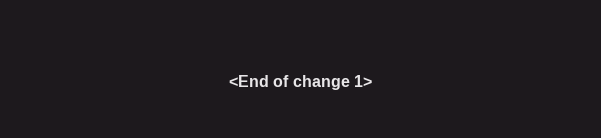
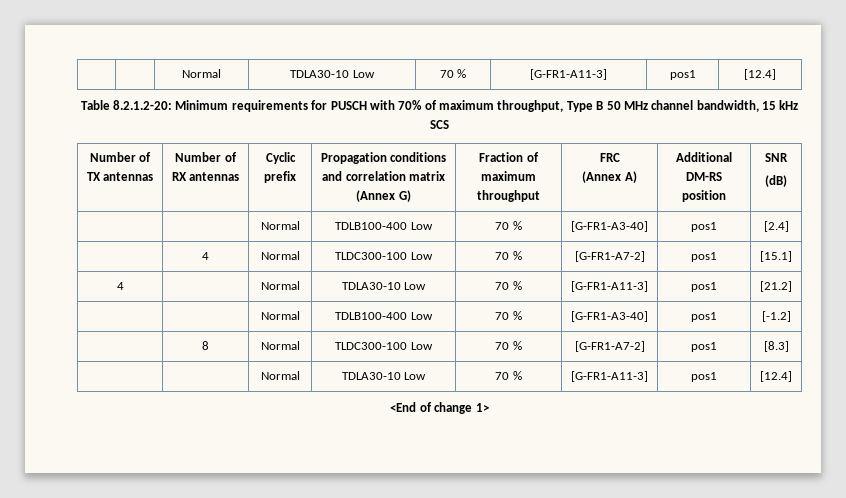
(229, 81) none -> [182,69,221,78] [290,70,375,78] [439,69,467,78] [530,69,607,80] [669,70,696,80] [744,69,776,80] [80,100,799,112] [430,120,449,129] [89,152,152,162] [86,172,154,181] [175,152,237,162] [171,172,240,181] [265,152,296,164] [264,171,296,183] [320,152,447,164] [322,171,445,181] [356,190,411,202] [479,152,539,162] [481,171,536,181] [477,190,540,202] [599,153,620,162] [582,171,637,183] [676,152,732,162] [686,172,722,181] [682,190,726,202] [765,153,788,162] [765,175,787,187] [260,221,300,230] [335,222,433,230] [495,221,522,230] [571,221,648,232] [691,222,717,232] [763,221,789,232] [202,252,209,260] [260,251,300,260] [335,252,433,260] [495,251,522,260] [574,251,645,262] [691,252,717,262] [760,251,792,262] [116,282,124,290] [260,281,300,290] [341,282,427,290] [495,281,522,290] [571,281,648,292] [691,282,717,292] [760,281,792,292] [260,311,300,320] [335,312,433,320] [495,311,522,320] [571,311,648,322] [691,312,717,322] [761,311,791,322] [202,341,209,350] [260,341,300,350] [335,342,433,350] [495,341,522,350] [574,341,645,352] [691,342,717,352] [763,341,789,352] [260,371,300,380] [341,372,427,380] [495,371,522,380] [571,371,648,382] [691,372,717,382] [760,371,792,382] | | Normal | TDLA30-10 Low | 70 % | [G-FR1-A11-3] | pos1 | [12.4] // Table 8.2.1.2-20: Minimum requirements for PUSCH with 70% of maximum throughput, Type B 50 MHz channel bandwidth, 15 kHz SCS // Number of TX antennas | Number of RX antennas | Cyclic prefix | Propagation conditions and correlation matrix (Annex G) | Fraction of maximum throughput | FRC // (Annex A) | Additional DM-RS position | SNR // (dB) // | | Normal | TDLB100-400 Low | 70 % | [G-FR1-A3-40] | pos1 | [2.4] // | 4 | Normal | TLDC300-100 Low | 70 % | [G-FR1-A7-2] | pos1 | [15.1] // 4 | | Normal | TDLA30-10 Low | 70 % | [G-FR1-A11-3] | pos1 | [21.2] // | | Normal | TDLB100-400 Low | 70 % | [G-FR1-A3-40] | pos1 | [-1.2] // | 8 | Normal | TLDC300-100 Low | 70 % | [G-FR1-A7-2] | pos1 | [8.3] // | | Normal | TDLA30-10 Low | 70 % | [G-FR1-A11-3] | pos1 | [12.4] //

